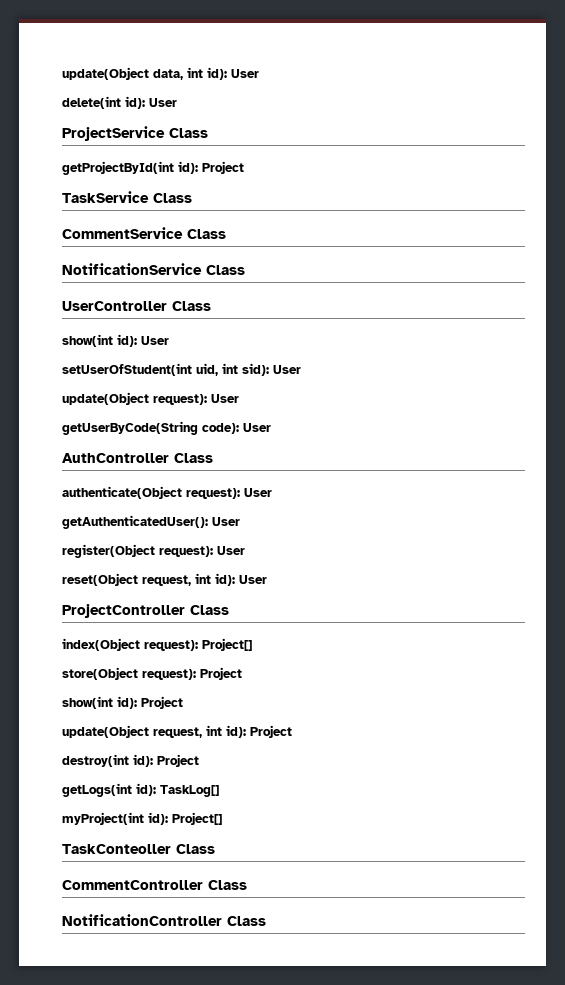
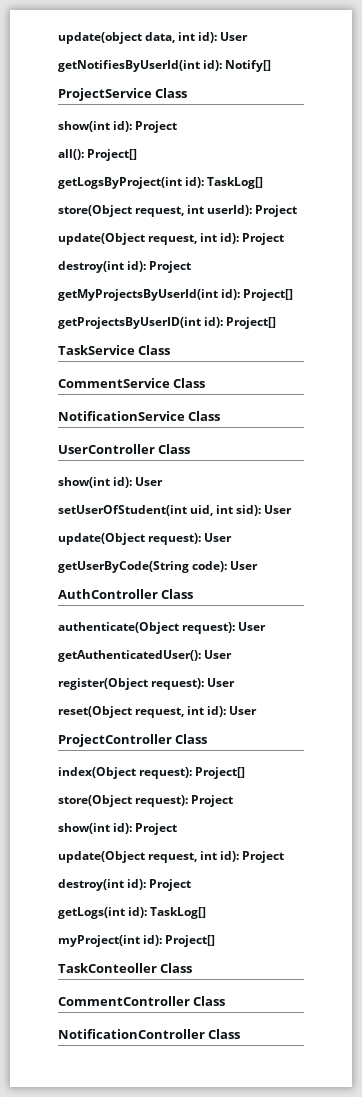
[62,67,149,80] update(Object -> [58,32,142,44] update(object
[62,96,177,109] delete(int id): User -> [58,60,272,72] getNotifiesByUserId(int id): Notify[]
[62,161,244,175] getProjectById(int id): Project -> [58,121,178,133] [58,149,138,161] [58,177,264,189] [58,205,298,217] [58,233,285,245] [58,261,192,273] [58,289,294,301] [58,317,277,329] show(int id): Project // all(): Project[] // getLogsByProject(int id): TaskLog[] // store(Object request, int userId): Project // update(Object request, int id): Project // destroy(int id): Project // getMyProjectsByUserId(int id): Project[] // getProjectsByUserID(int id): Project[]

